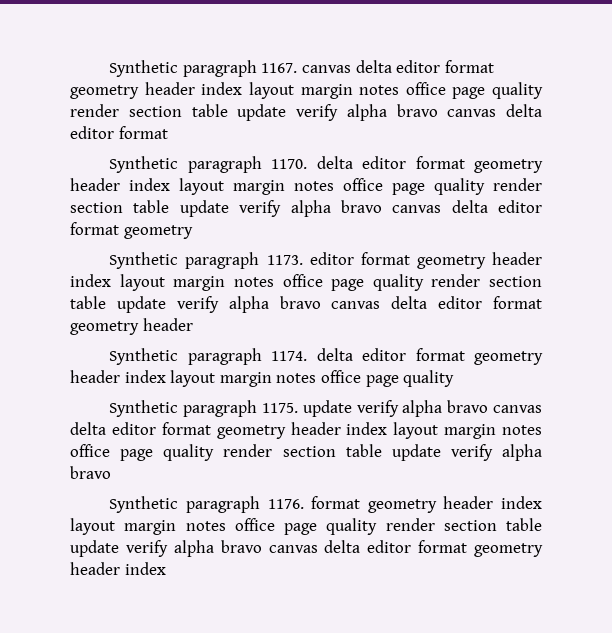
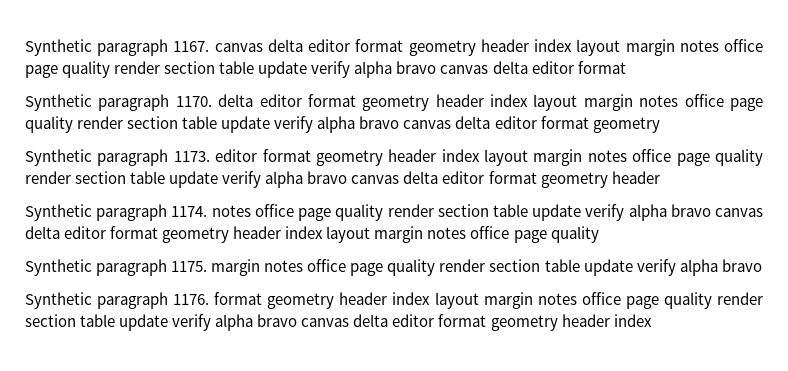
(308, 356) none -> [211,204,763,221] notes office page quality render section table update verify alpha bravo canvas
[302,400,542,417] [70,422,439,439] update verify alpha bravo canvas delta editor format geometry header index layout -> (208, 266) none

